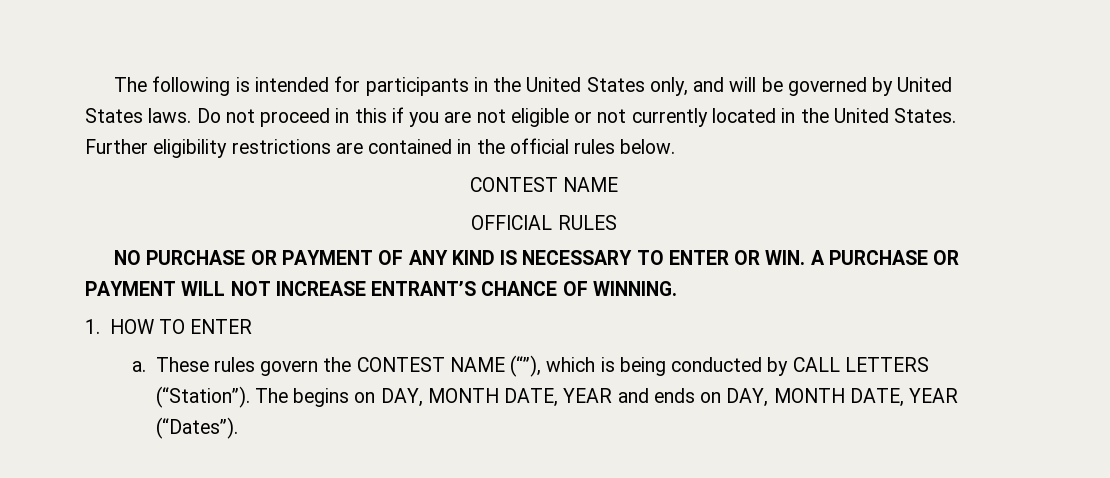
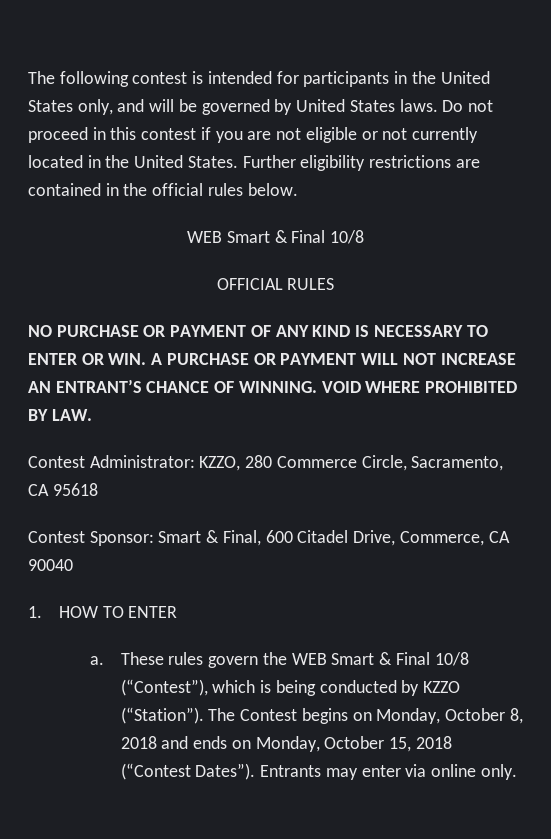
(231, 86) none -> [132,72,188,84] contest
(387, 115) none -> [141,128,197,140] contest
[469,177,619,192] CONTEST NAME -> [187,230,364,244] WEB Smart & Final 10/8
(366, 288) none -> [28,381,51,393] AN
(677, 288) none -> [321,381,518,393] [28,409,92,421] [28,455,504,471] [28,483,98,496] [28,530,510,546] [28,559,73,571] VOID WHERE PROHIBITED BY LAW. // Contest Administrator: KZZO, 280 Commerce Circle, Sacramento, CA 95618 // Contest Sponsor: Smart & Final, 600 Citadel Drive, Commerce, CA 90040
[356,355,542,377] CONTEST NAME (“”), -> [291,652,469,666] [120,679,208,696] WEB Smart & Final 10/8 (“Contest”),
[792,357,929,372] CALL LETTERS -> [423,681,461,693] KZZO
(288, 395) none -> [240,709,298,721] Contest
[380,388,959,407] [155,417,238,439] DAY, MONTH DATE, YEAR and ends on DAY, MONTH DATE, YEAR (“Dates”). -> [376,708,523,724] [120,736,452,752] [120,763,517,780] Monday, October 8, 2018 and ends on Monday, October 15, 2018 (“Contest Dates”). Entrants may enter via online only.

